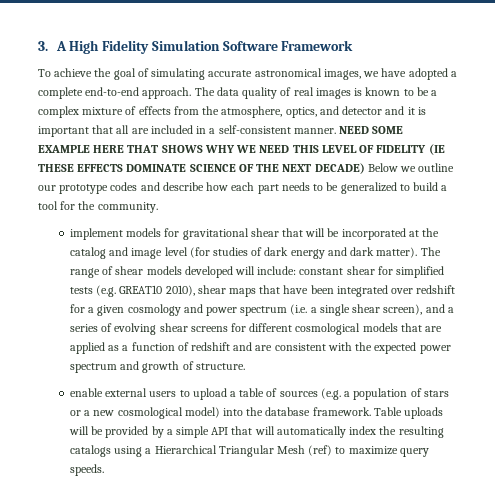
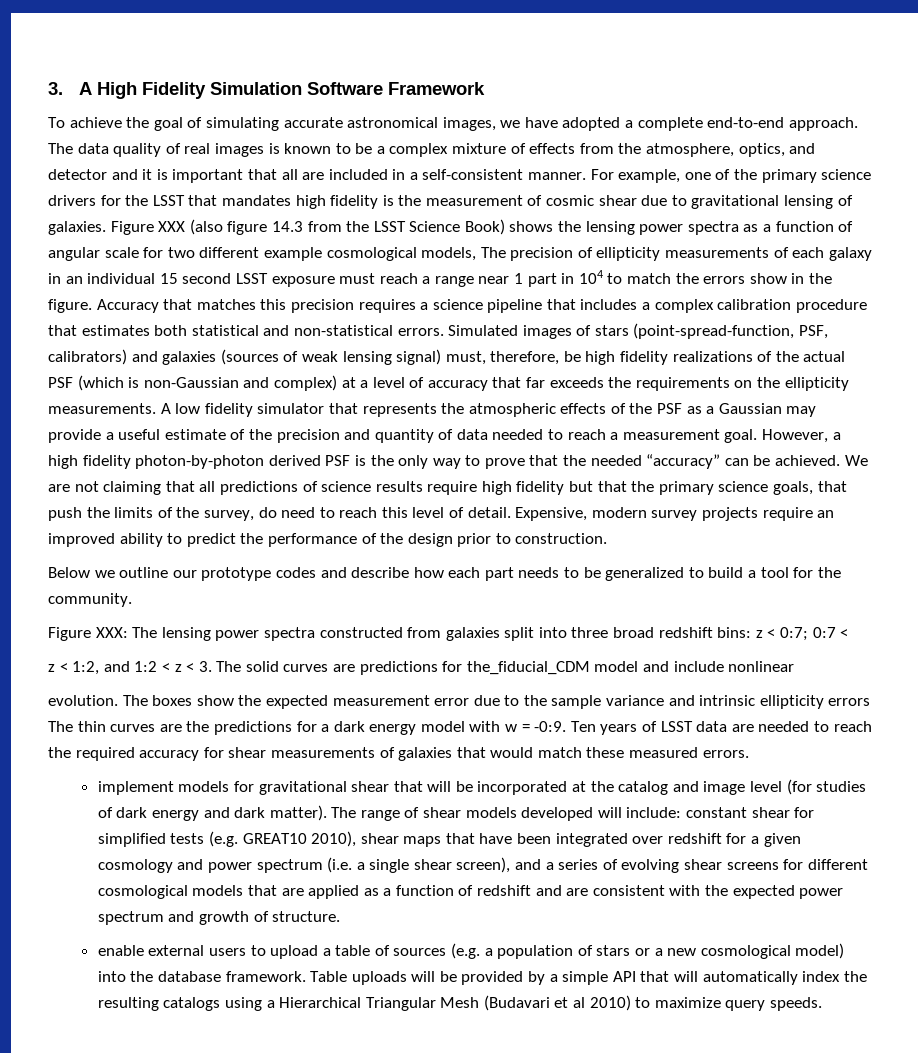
[339,126,404,134] [38,144,445,155] [38,163,365,174] NEED SOME EXAMPLE HERE THAT SHOWS WHY WE NEED THIS LEVEL OF FIDELITY (IE THESE EFFECTS DOMINATE SCIENCE OF THE NEXT DECADE) -> [590,169,872,183] [48,195,853,209] [48,219,854,235] [48,247,872,261] [48,270,832,287] [48,299,867,313] [48,323,829,339] [48,349,846,365] [48,375,849,391] [48,403,817,417] [48,429,841,443] [48,454,868,469] [48,481,847,495] [48,507,835,521] [48,533,608,547] For example, one of the primary science drivers for the LSST that mandates high fidelity is the measurement of cosmic shear due to gravitational lensing of galaxies. Figure XXX (also figure 14.3 from the LSST Science Book) shows the lensing power spectra as a function of angular scale for two different example cosmological models, The precision of ellipticity measurements of each galaxy in an individual 15 second LSST exposure must reach a range near 1 part in 104 to match the errors show in the figure. Accuracy that matches this precision requires a science pipeline that includes a complex calibration procedure that estimates both statistical and non-statistical errors. Simulated images of stars (point-spread-function, PSF, calibrators) and galaxies (sources of weak lensing signal) must, therefore, be high fidelity realizations of the actual PSF (which is non-Gaussian and complex) at a level of accuracy that far exceeds the requirements on the ellipticity measurements. A low fidelity simulator that represents the atmospheric effects of the PSF as a Gaussian may provide a useful estimate of the precision and quantity of data needed to reach a measurement goal. However, a high fidelity photon-by-photon derived PSF is the only way to prove that the needed “accuracy” can be achieved. We are not claiming that all predictions of science results require high fidelity but that the primary science goals, that push the limits of the survey, do need to reach this level of detail. Expensive, modern survey projects require an improved ability to predict the performance of the design prior to construction. //
(158, 207) none -> [48,627,849,641] [48,661,795,675] [48,695,871,709] [48,721,872,735] [48,747,749,761] // Figure XXX: The lensing power spectra constructed from galaxies split into three broad redshift bins: z < 0:7; 0:7 < // z < 1:2, and 1:2 < z < 3. The solid curves are predictions for the_fiducial_CDM model and include nonlinear // evolution. The boxes show the expected measurement error due to the sample variance and intrinsic ellipticity errors The thin curves are the predictions for a dark energy model with w = -0:9. Ten years of LSST data are needed to reach the required accuracy for shear measurements of galaxies that would match these measured errors.
[308,445,333,456] (ref) -> [483,995,631,1011] (Budavari et al 2010)

